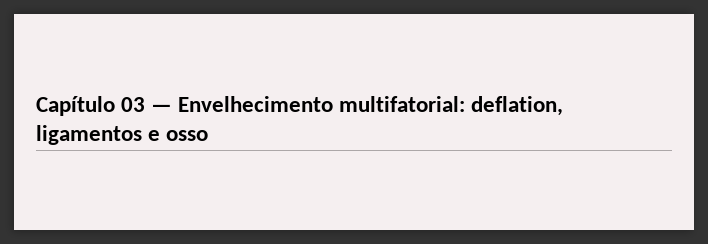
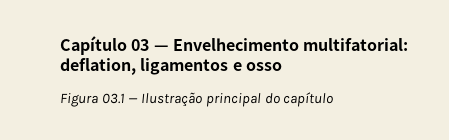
(209, 135) none -> [60,92,335,107] // Figura 03.1 — Ilustração principal do capítulo

